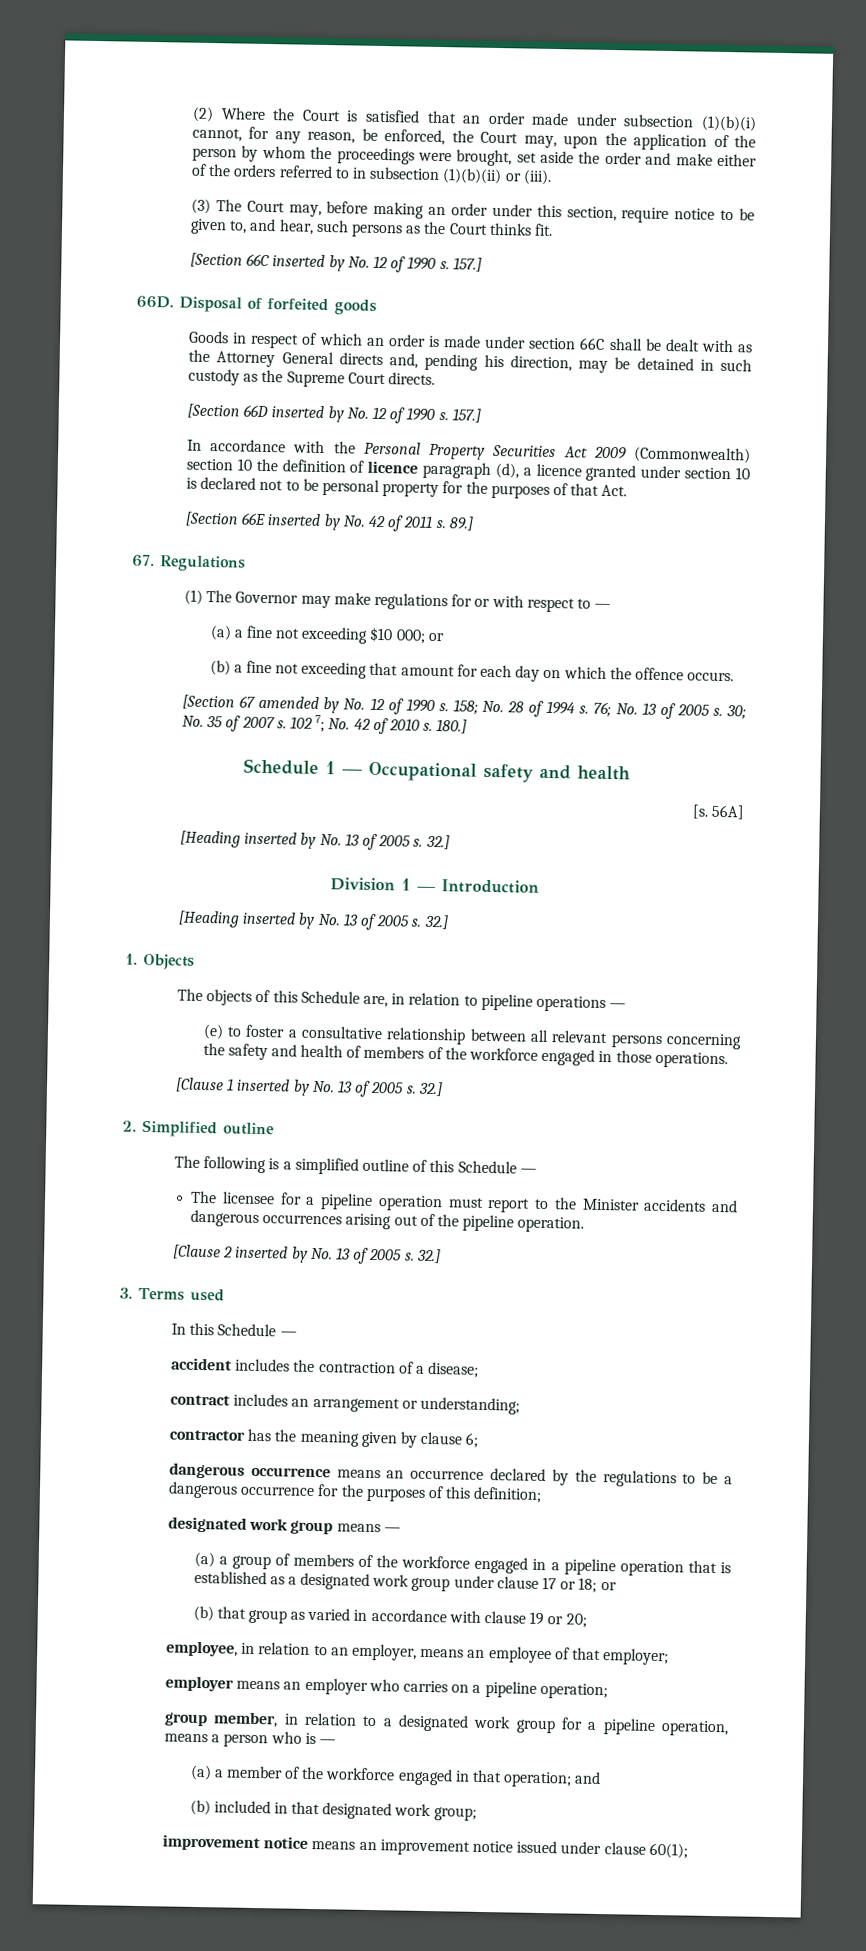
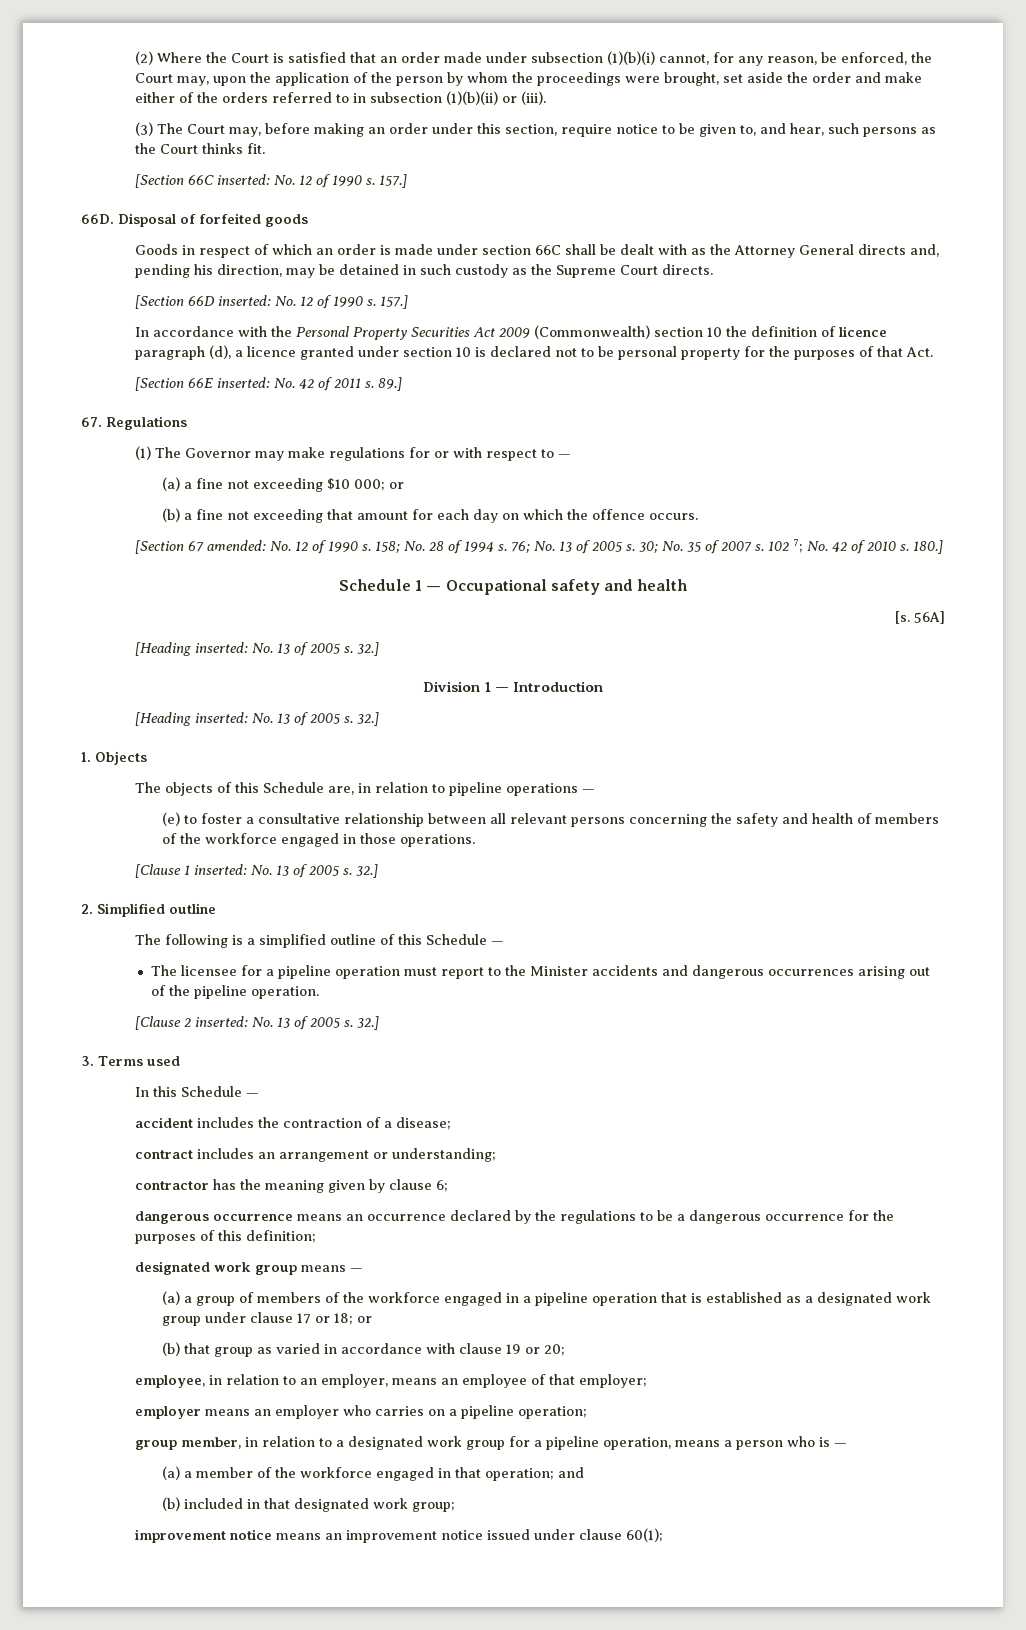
[272,254,345,272] inserted by -> [216,174,270,185] inserted:
[271,405,344,423] inserted by -> [217,295,271,306] inserted:
[267,513,341,531] inserted by -> [216,377,270,388] inserted:
[258,695,340,714] amended by -> [206,540,266,551] amended:
[244,831,317,849] inserted by -> [194,642,248,653] inserted:
[242,911,316,929] inserted by -> [194,712,248,723] inserted:
[236,1078,310,1096] inserted by -> [193,864,247,875] inserted:
[235,1245,308,1263] inserted by -> [194,1016,248,1027] inserted:

